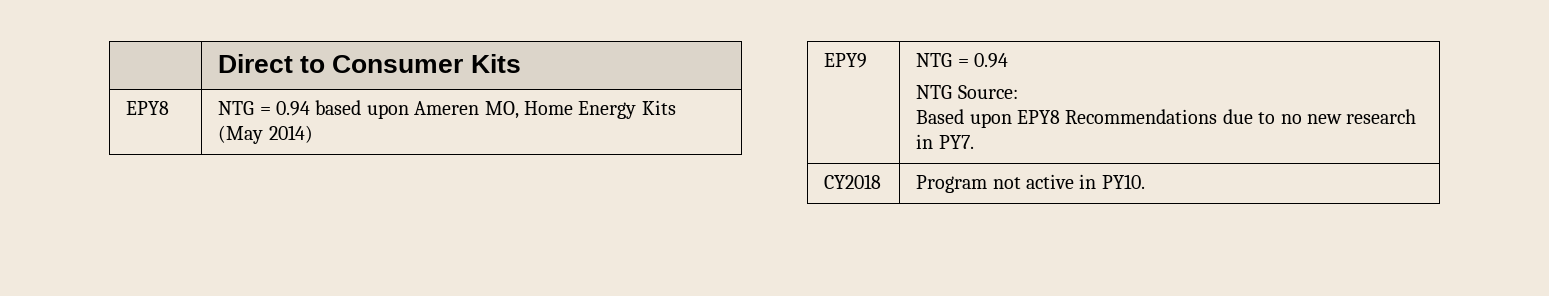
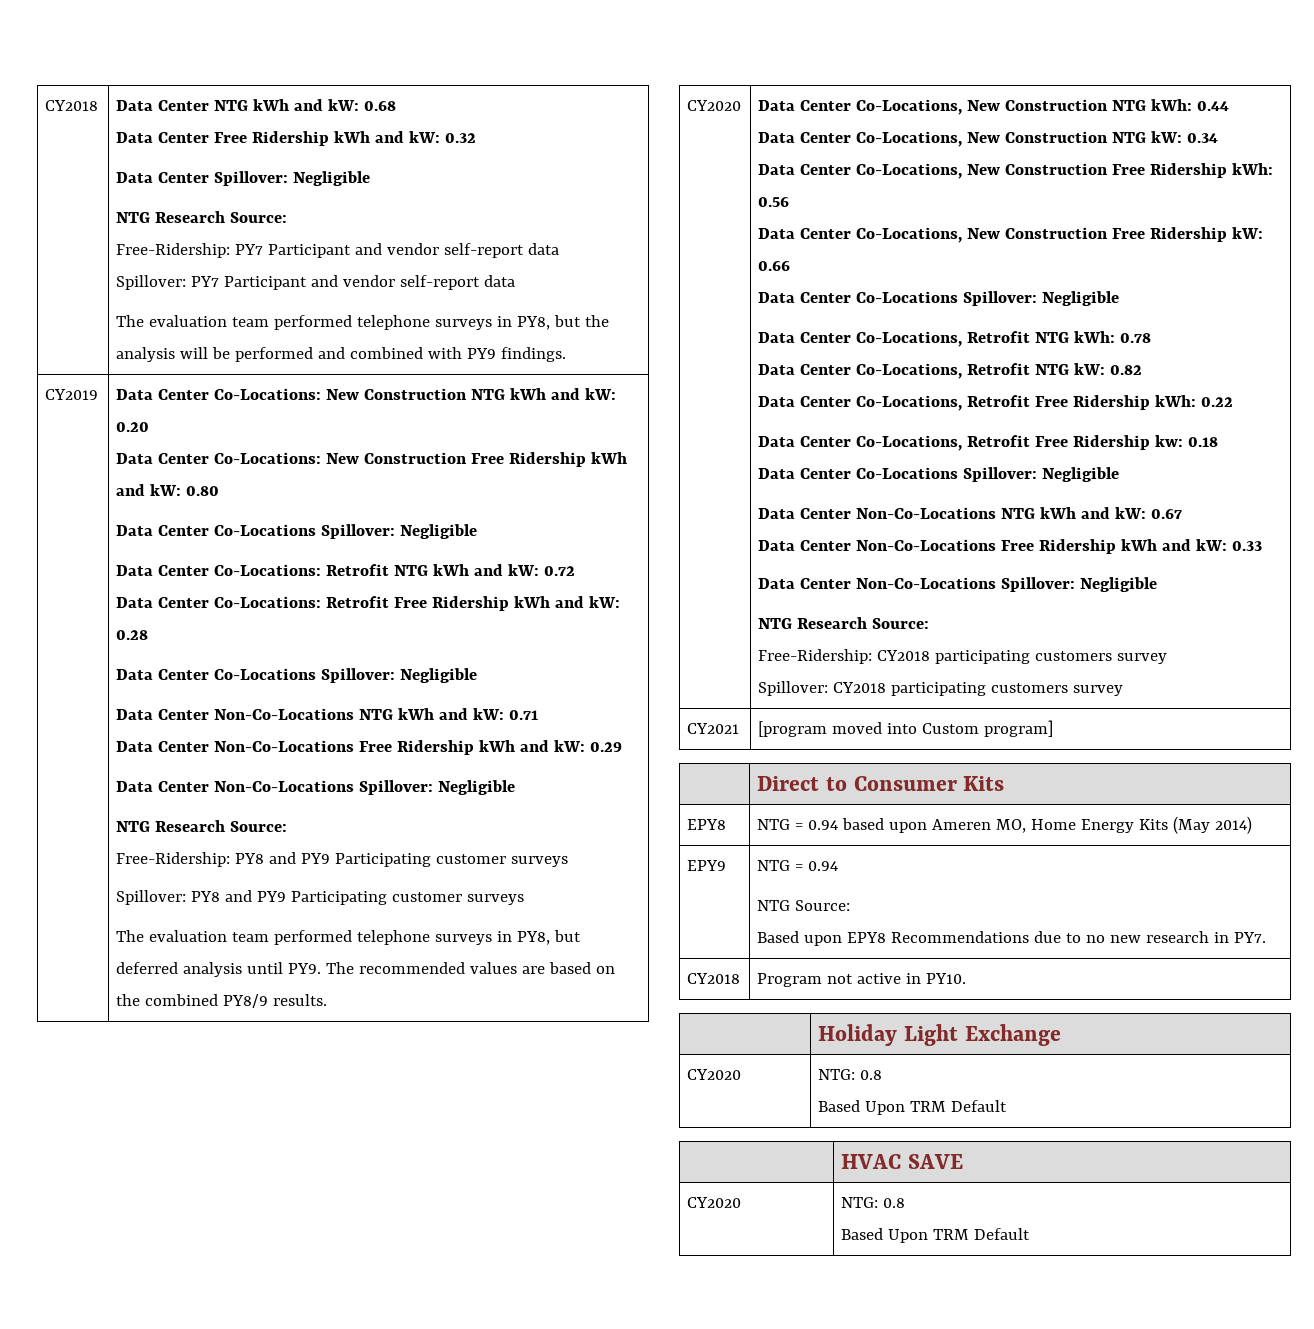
(218, 63) none -> [45,100,99,111] [116,99,397,111] [116,131,477,146] [116,171,371,186] [116,211,288,223] [116,243,560,258] [116,275,516,290] [116,315,610,330] [116,347,567,362] [45,389,99,400] [116,388,617,400] [116,422,150,432] [116,452,628,467] [116,484,220,496] [116,524,478,539] [116,564,576,576] [116,596,621,611] [116,630,149,640] [116,668,478,683] [116,708,539,720] [116,740,623,755] [116,780,516,795] [116,820,288,832] [116,852,569,867] [116,890,525,905] [116,930,582,945] [116,962,616,977] [116,994,328,1008] [687,100,742,111] [758,99,1230,115] [758,131,1219,147] [758,163,1274,179] [758,197,790,207] [758,227,1264,243] [758,261,791,271] [758,291,1120,306] [758,331,1152,347] [758,363,1143,379] [758,395,1234,411] [758,435,1219,451] [758,467,1120,482] [758,507,1183,519] [758,539,1263,554] [758,577,1158,592] [758,617,930,629] [758,649,1168,664] [758,681,1124,696] [687,723,740,734] [758,720,1054,737] CY2018 | Data Center NTG kWh and kW: 0.68 // Data Center Free Ridership kWh and kW: 0.32 // Data Center Spillover: Negligible // NTG Research Source: // Free-Ridership: PY7 Participant and vendor self-report data // Spillover: PY7 Participant and vendor self-report data // The evaluation team performed telephone surveys in PY8, but the analysis will be performed and combined with PY9 findings. // CY2019 | Data Center Co-Locations: New Construction NTG kWh and kW: 0.20 // Data Center Co-Locations: New Construction Free Ridership kWh and kW: 0.80 // Data Center Co-Locations Spillover: Negligible // Data Center Co-Locations: Retrofit NTG kWh and kW: 0.72 // Data Center Co-Locations: Retrofit Free Ridership kWh and kW: 0.28 // Data Center Co-Locations Spillover: Negligible // Data Center Non-Co-Locations NTG kWh and kW: 0.71 // Data Center Non-Co-Locations Free Ridership kWh and kW: 0.29 // Data Center Non-Co-Locations Spillover: Negligible // NTG Research Source: // Free-Ridership: PY8 and PY9 Participating customer surveys // Spillover: PY8 and PY9 Participating customer surveys // The evaluation team performed telephone surveys in PY8, but deferred analysis until PY9. The recommended values are based on the combined PY8/9 results. // CY2020 | Data Center Co-Locations, New Construction NTG kWh: 0.44 // Data Center Co-Locations, New Construction NTG kW: 0.34 // Data Center Co-Locations, New Construction Free Ridership kWh: 0.56 // Data Center Co-Locations, New Construction Free Ridership kW: 0.66 // Data Center Co-Locations Spillover: Negligible // Data Center Co-Locations, Retrofit NTG kWh: 0.78 // Data Center Co-Locations, Retrofit NTG kW: 0.82 // Data Center Co-Locations, Retrofit Free Ridership kWh: 0.22 // Data Center Co-Locations, Retrofit Free Ridership kw: 0.18 // Data Center Co-Locations Spillover: Negligible // Data Center Non-Co-Locations NTG kWh and kW: 0.67 // Data Center Non-Co-Locations Free Ridership kWh and kW: 0.33 // Data Center Non-Co-Locations Spillover: Negligible // NTG Research Source: // Free-Ridership: CY2018 participating customers survey // Spillover: CY2018 participating customers survey // CY2021 | [program moved into Custom program] //
(1145, 181) none -> [818,1024,1061,1046] [687,1069,742,1080] [818,1069,883,1080] [818,1100,1008,1115] [841,1154,963,1169] [687,1197,742,1208] [841,1197,906,1208] [841,1228,1031,1243] // | Holiday Light Exchange // CY2020 | NTG: 0.8 // Based Upon TRM Default // | HVAC SAVE // CY2020 | NTG: 0.8 // Based Upon TRM Default

